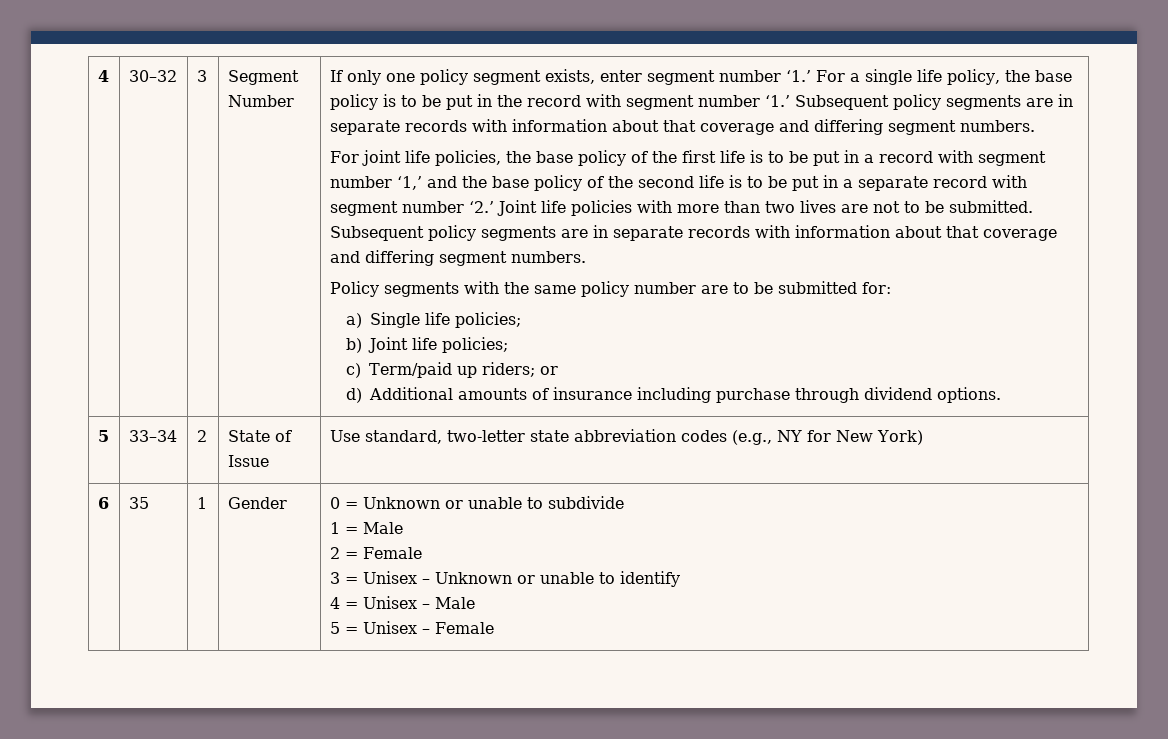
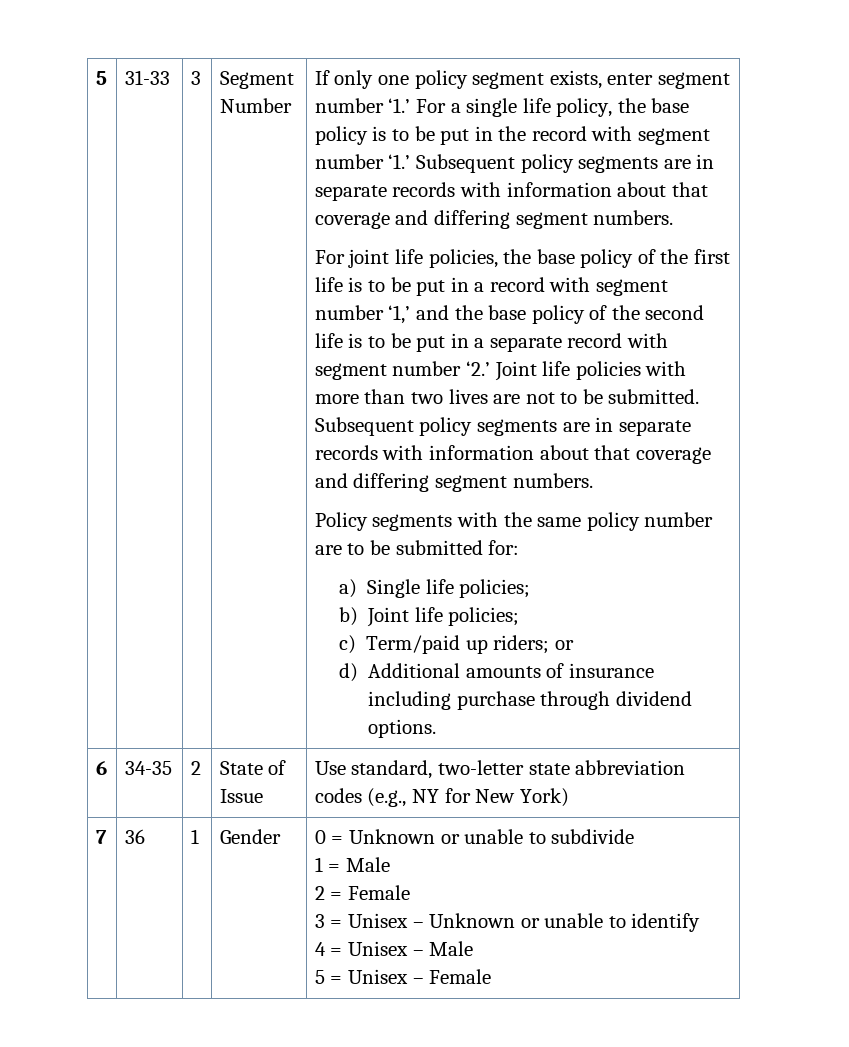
[97,70,109,82] [128,70,177,82] 4 | 30–32 -> [95,71,107,85] [124,70,170,85] 5 | 31-33
[97,430,109,442] [128,430,177,442] 5 | 33–34 -> [95,761,107,775] [124,761,172,775] 6 | 34-35
[97,497,109,509] [128,497,149,509] 6 | 35 -> [95,830,107,844] [124,829,145,844] 7 | 36

